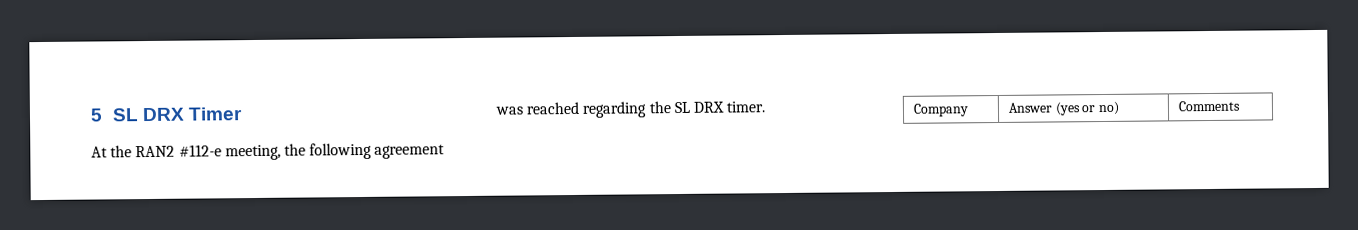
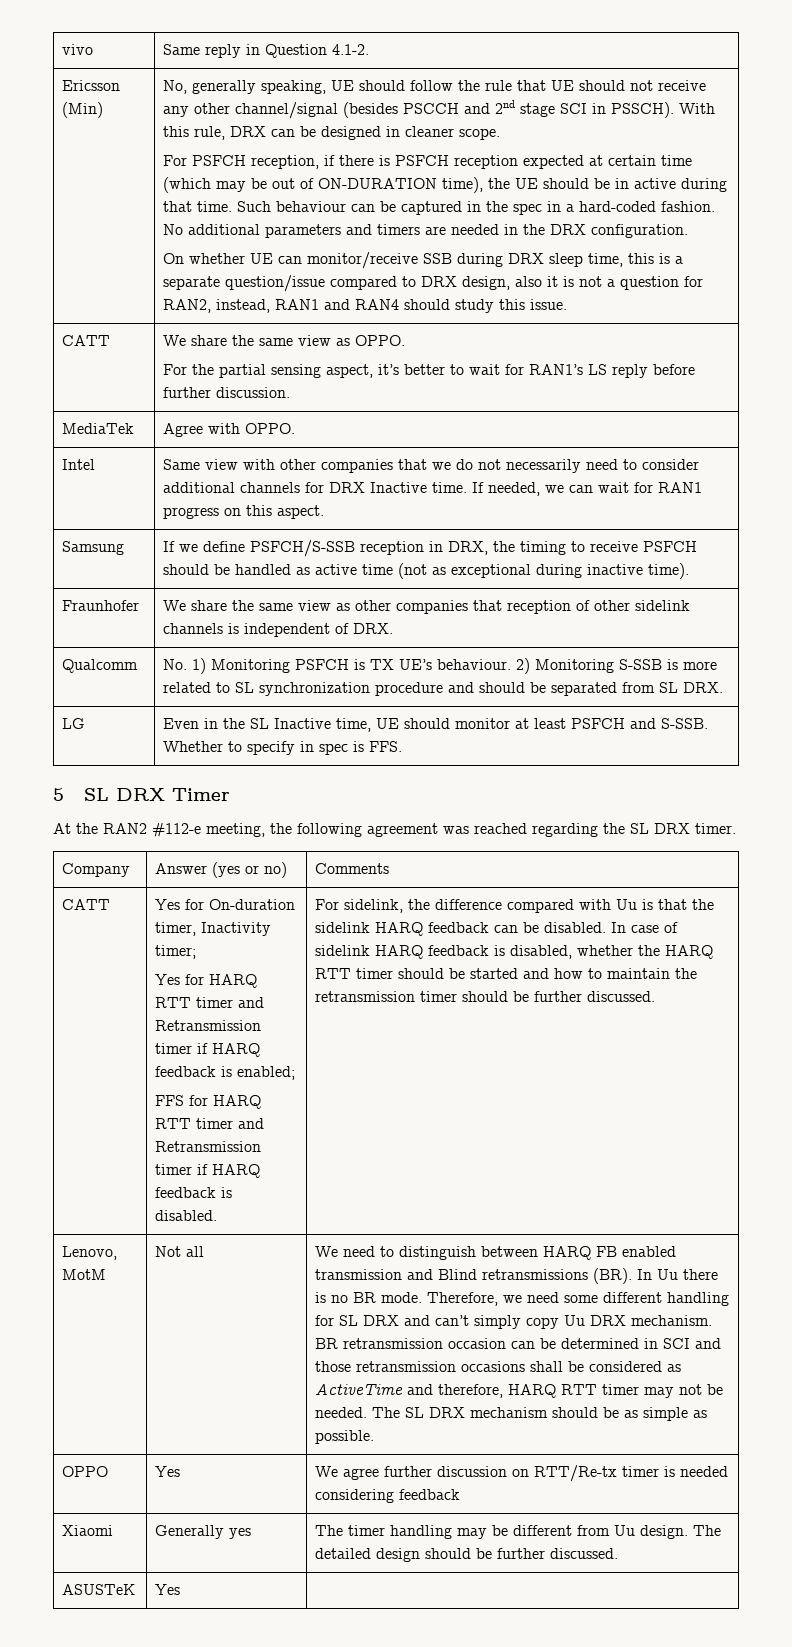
(90, 115) none -> [62,44,94,55] [163,44,370,58] [62,80,121,91] [62,102,104,118] [163,80,707,94] [163,100,716,119] [163,126,501,140] [163,155,693,169] [163,177,728,193] [163,201,716,215] [163,224,689,238] [163,252,684,269] [163,275,704,292] [163,299,568,313] [62,335,111,346] [163,335,406,346] [163,364,696,378] [163,387,291,398] [62,423,135,434] [163,423,296,437] [62,459,96,470] [163,459,700,473] [163,482,703,496] [163,505,325,519] [62,541,125,555] [163,540,698,557] [163,563,690,579] [62,600,140,611] [163,600,691,614] [163,623,394,637] [62,659,139,673] [163,658,718,674] [163,682,724,696] [62,718,86,729] [163,718,709,732] [163,741,403,755] vivo | Same reply in Question 4.1-2. // Ericsson (Min) | No, generally speaking, UE should follow the rule that UE should not receive any other channel/signal (besides PSCCH and 2nd stage SCI in PSSCH). With this rule, DRX can be designed in cleaner scope. // For PSFCH reception, if there is PSFCH reception expected at certain time (which may be out of ON-DURATION time), the UE should be in active during that time. Such behaviour can be captured in the spec in a hard-coded fashion. No additional parameters and timers are needed in the DRX configuration. // On whether UE can monitor/receive SSB during DRX sleep time, this is a separate question/issue compared to DRX design, also it is not a question for RAN2, instead, RAN1 and RAN4 should study this issue. // CATT | We share the same view as OPPO. // For the partial sensing aspect, it’s better to wait for RAN1’s LS reply before further discussion. // MediaTek | Agree with OPPO. // Intel | Same view with other companies that we do not necessarily need to consider additional channels for DRX Inactive time. If needed, we can wait for RAN1 progress on this aspect. // Samsung | If we define PSFCH/S-SSB reception in DRX, the timing to receive PSFCH should be handled as active time (not as exceptional during inactive time). // Fraunhofer | We share the same view as other companies that reception of other sidelink channels is independent of DRX. // Qualcomm | No. 1) Monitoring PSFCH is TX UE’s behaviour. 2) Monitoring S-SSB is more related to SL synchronization procedure and should be separated from SL DRX. // LG | Even in the SL Inactive time, UE should monitor at least PSFCH and S-SSB. Whether to specify in spec is FFS. //
(1240, 106) none -> [62,899,111,910] [155,899,296,910] [155,922,272,936] [155,945,197,959] [155,974,258,988] [155,997,265,1008] [155,1020,262,1031] [155,1043,261,1057] [155,1066,296,1080] [155,1095,262,1109] [155,1118,265,1129] [155,1141,262,1152] [155,1164,261,1178] [155,1187,233,1198] [155,1210,218,1221] [315,899,715,913] [315,922,679,936] [315,945,714,959] [315,968,698,979] [315,991,656,1002] [62,1246,118,1260] [62,1269,107,1280] [155,1246,205,1257] [315,1246,677,1260] [315,1268,719,1284] [315,1292,730,1306] [315,1315,713,1329] [315,1338,722,1349] [315,1361,682,1372] [315,1384,724,1398] [315,1407,708,1421] [315,1430,375,1444] [62,1466,109,1477] [155,1466,181,1477] [315,1465,729,1482] [315,1489,461,1503] [62,1525,114,1536] [155,1525,252,1539] [315,1525,722,1539] [315,1548,619,1562] [62,1584,136,1595] [155,1584,181,1595] // CATT | Yes for On-duration timer, Inactivity timer; // Yes for HARQ RTT timer and Retransmission timer if HARQ feedback is enabled; // FFS for HARQ RTT timer and Retransmission timer if HARQ feedback is disabled. | For sidelink, the difference compared with Uu is that the sidelink HARQ feedback can be disabled. In case of sidelink HARQ feedback is disabled, whether the HARQ RTT timer should be started and how to maintain the retransmission timer should be further discussed. // Lenovo, MotM | Not all | We need to distinguish between HARQ FB enabled transmission and Blind retransmissions (BR). In Uu there is no BR mode. Therefore, we need some different handling for SL DRX and can’t simply copy Uu DRX mechanism. BR retransmission occasion can be determined in SCI and those retransmission occasions shall be considered as ActiveTime and therefore, HARQ RTT timer may not be needed. The SL DRX mechanism should be as simple as possible. // OPPO | Yes | We agree further discussion on RTT/Re-tx timer is needed considering feedback // Xiaomi | Generally yes | The timer handling may be different from Uu design. The detailed design should be further discussed. // ASUSTeK | Yes |

